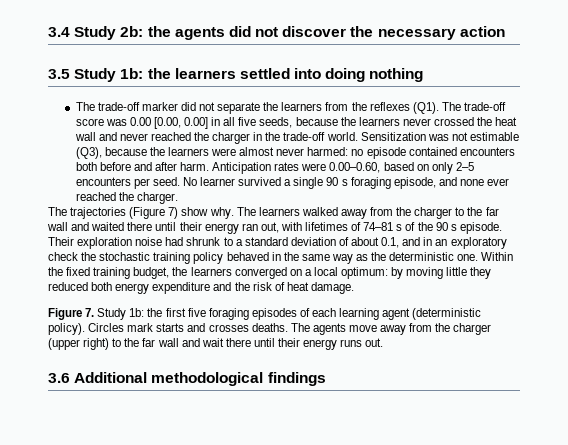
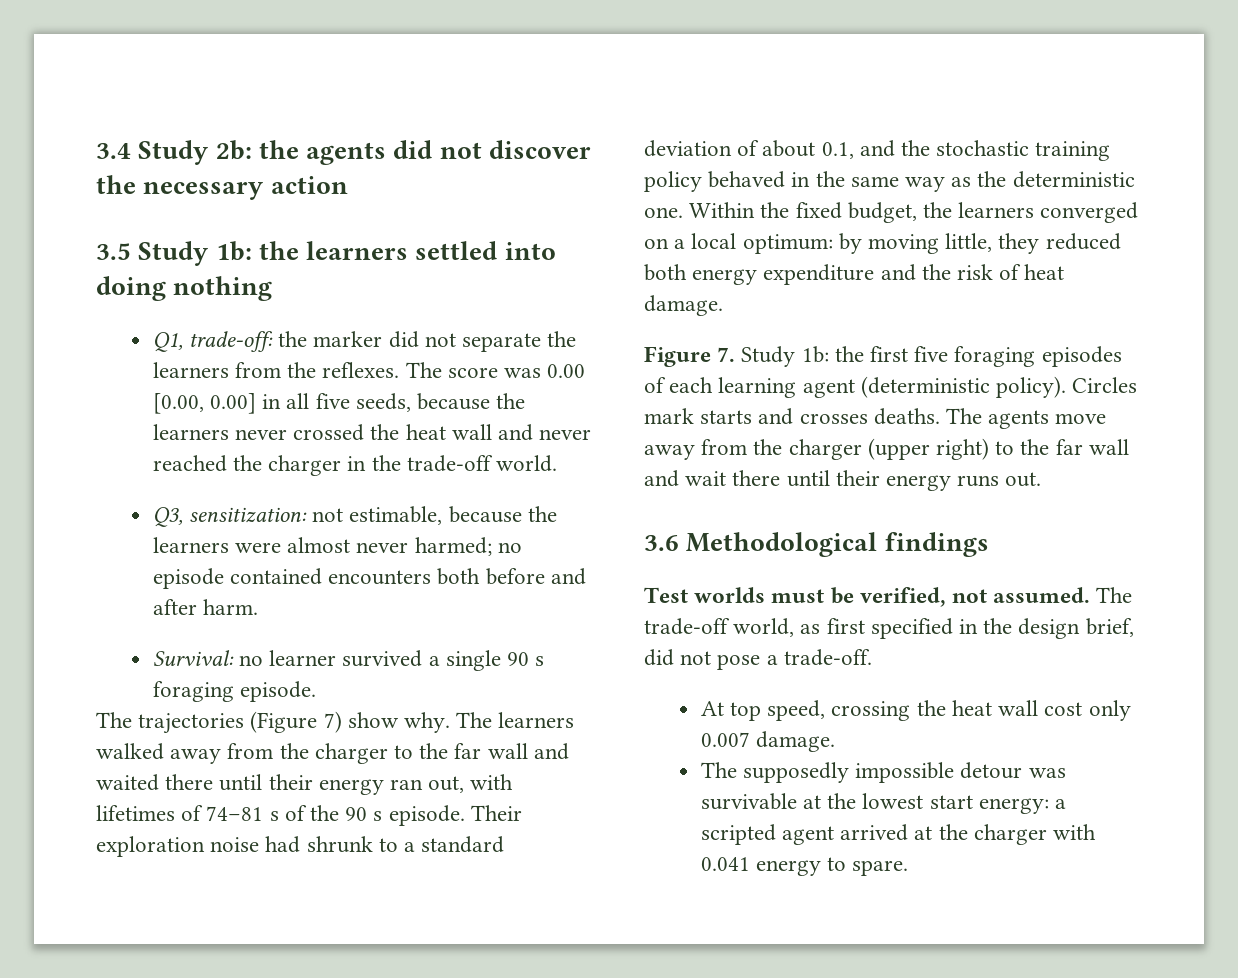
[75,102,140,111] The trade-off -> [152,331,308,352] Q1, trade-off: the
[369,102,506,114] reflexes (Q1). The trade-off -> [322,362,442,378] reflexes. The
[360,132,519,141] [75,147,102,159] Sensitization was not estimable (Q3), -> [152,506,443,527] // Q3, sensitization: not estimable,
[307,147,349,156] harmed: -> [414,537,492,556] harmed;
[212,162,474,174] [75,177,197,189] Anticipation rates were 0.00–0.60, based on only 2–5 encounters per seed. No -> [152,650,264,666] // Survival: no
[393,177,510,189] [75,192,178,204] episode, and none ever reached the charger. -> [240,681,317,702] episode.
[423,237,507,249] [48,252,78,261] in an exploratory check -> (895, 148) none
[93,267,131,279] training -> (842, 210) none
[446,267,468,276] little -> [945,233,993,252] little,
[74,372,264,386] Additional methodological -> [686,532,878,557] Methodological
(326, 379) none -> [644,587,1133,607] [644,618,1134,639] [644,649,872,670] [700,700,1131,721] [700,731,836,752] [700,762,1066,783] [700,793,1067,814] [700,824,1097,845] [700,857,909,876] // Test worlds must be verified, not assumed. The trade-off world, as first specified in the design brief, did not pose a trade-off. // At top speed, crossing the heat wall cost only 0.007 damage. // The supposedly impossible detour was survivable at the lowest start energy: a scripted agent arrived at the charger with 0.041 energy to spare.

